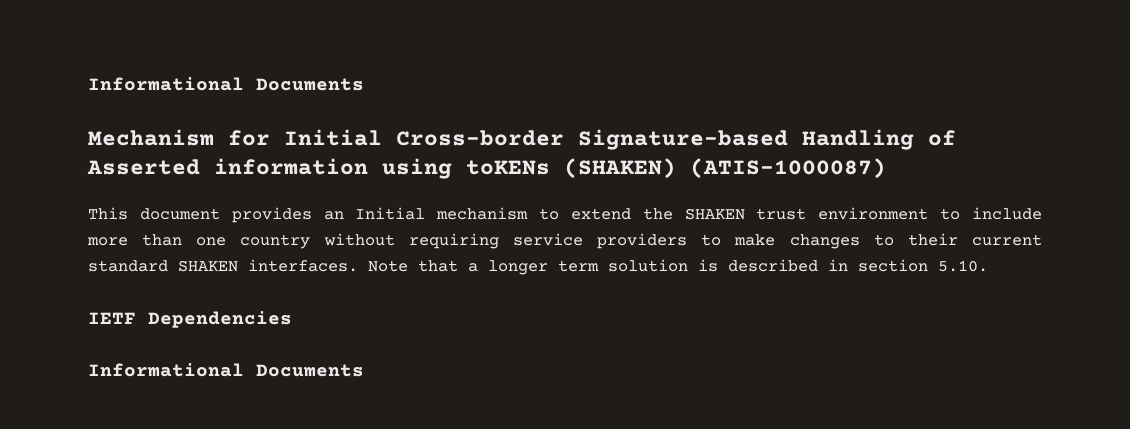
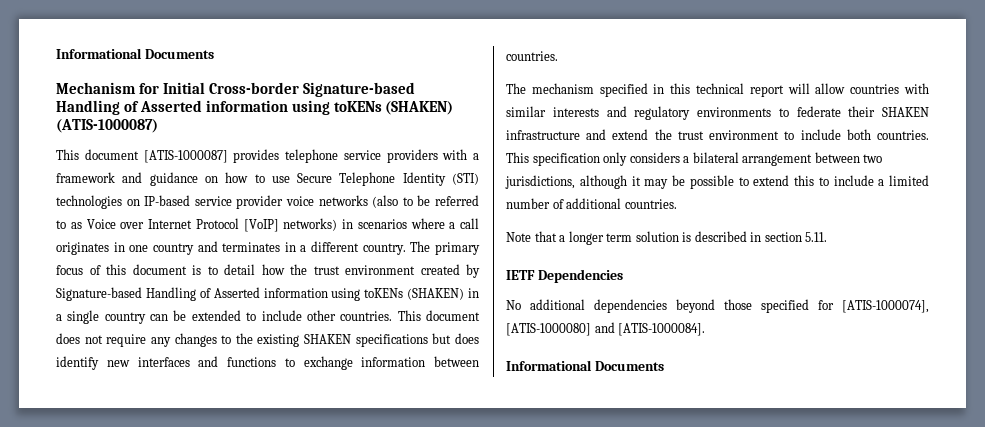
[231,207,560,223] provides an Initial mechanism to -> [143,149,479,163] [56,172,480,186] [56,195,480,209] [56,218,479,232] [56,241,480,255] [56,264,480,278] [56,287,479,301] [56,310,481,324] [56,333,479,347] [56,356,479,370] [506,51,558,61] [506,83,930,97] [506,106,929,120] [506,129,607,140] [ATIS-1000087] provides telephone service providers with a framework and guidance on how to use Secure Telephone Identity (STI) technologies on IP-based service provider voice networks (also to be referred to as Voice over Internet Protocol [VoIP] networks) in scenarios where a call originates in one country and terminates in a different country. The primary focus of this document is to detail how the trust environment created by Signature-based Handling of Asserted information using toKENs (SHAKEN) in a single country can be extended to include other countries. This document does not require any changes to the existing SHAKEN specifications but does identify new interfaces and functions to exchange information between countries. // The mechanism specified in this technical report will allow countries with similar interests and regulatory environments to federate their SHAKEN infrastructure and
[684,208,745,220] SHAKEN -> (672, 134) none
[87,233,1043,249] [88,259,358,272] more than one country without requiring service providers to make changes to their current standard SHAKEN interfaces. -> [846,129,929,140] [506,152,883,166] [505,175,929,189] [506,198,677,209] both countries. This specification only considers a bilateral arrangement between two jurisdictions, although it may be possible to extend this to include a limited number of additional countries. //
[938,260,988,272] 5.10. -> [805,232,828,242] 5.11.
(292, 319) none -> [506,299,929,313] [506,322,706,336] // No additional dependencies beyond those specified for [ATIS-1000074], [ATIS-1000080] and [ATIS-1000084].

